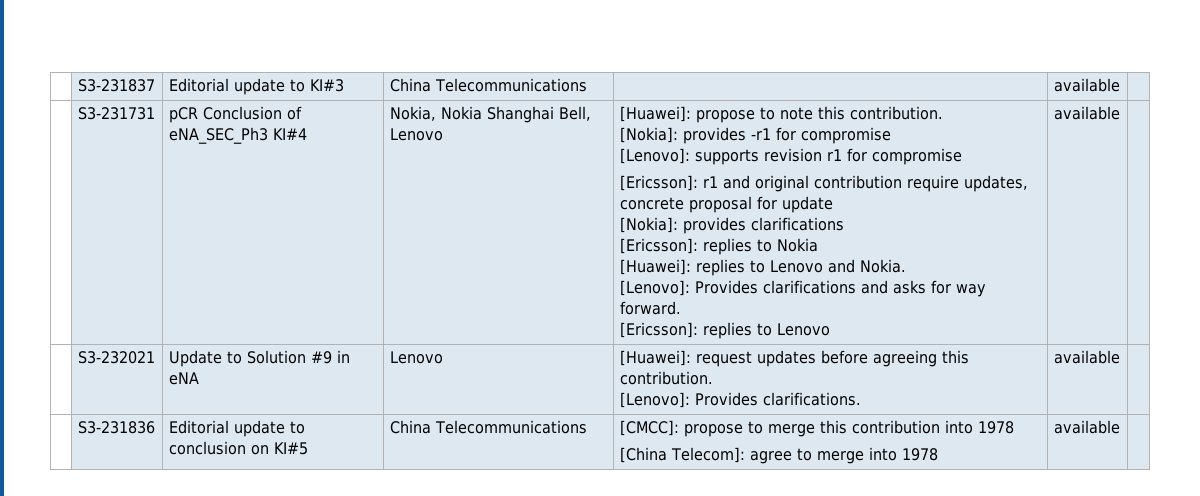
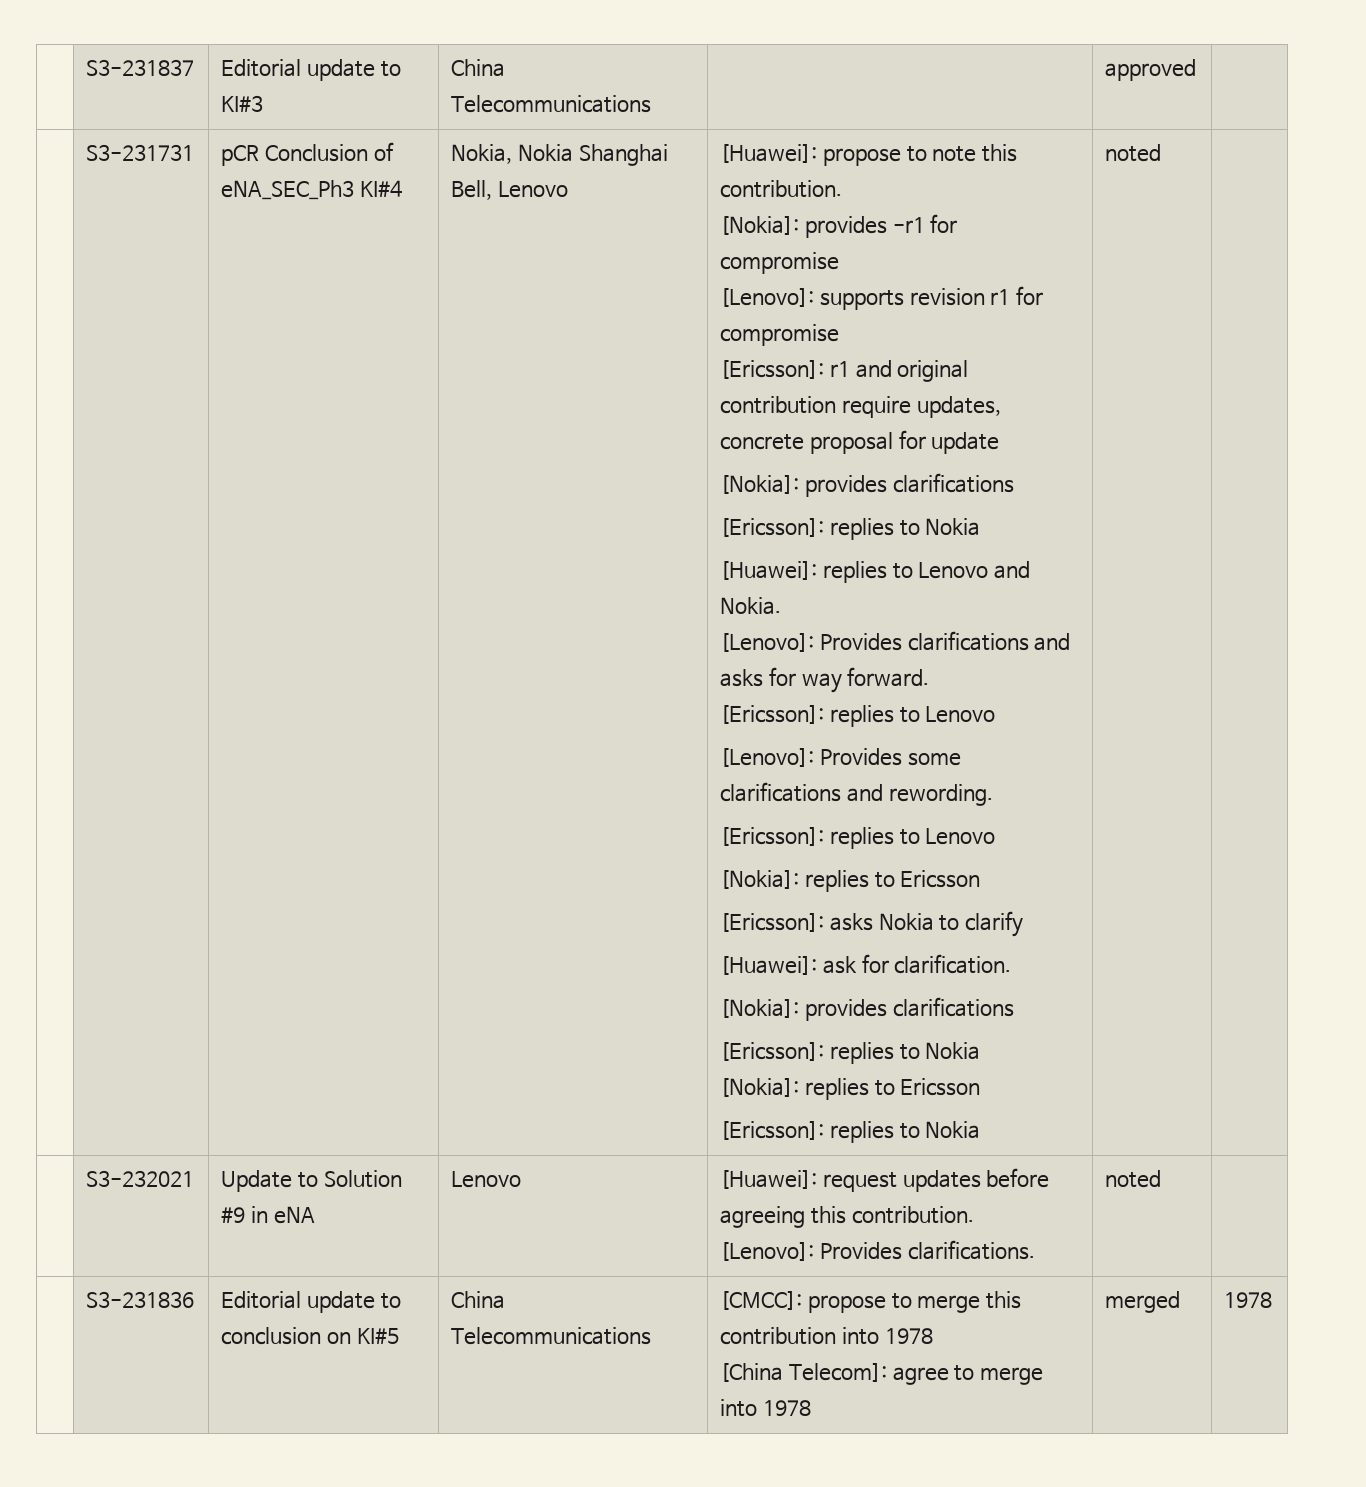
[1053,78,1120,92] available -> [1105,59,1197,81] approved
[1053,106,1120,120] | available -> [720,748,961,767] [720,782,993,806] [720,827,996,849] [720,870,981,892] [720,911,1023,937] [720,954,1012,975] [720,997,1014,1021] [720,1042,981,1064] [720,1078,981,1100] [720,1121,981,1143] [1105,144,1162,162] // [Lenovo]: Provides some clarifications and rewording. // [Ericsson]: replies to Lenovo // [Nokia]: replies to Ericsson // [Ericsson]: asks Nokia to clarify // [Huawei]: ask for clarification. // [Nokia]: provides clarifications // [Ericsson]: replies to Nokia // [Nokia]: replies to Ericsson // [Ericsson]: replies to Nokia | noted
[1053,350,1120,364] available -> [1105,1170,1162,1188] noted
[1053,420,1120,434] available | -> [1105,1291,1181,1313] [1224,1292,1273,1308] merged | 1978

